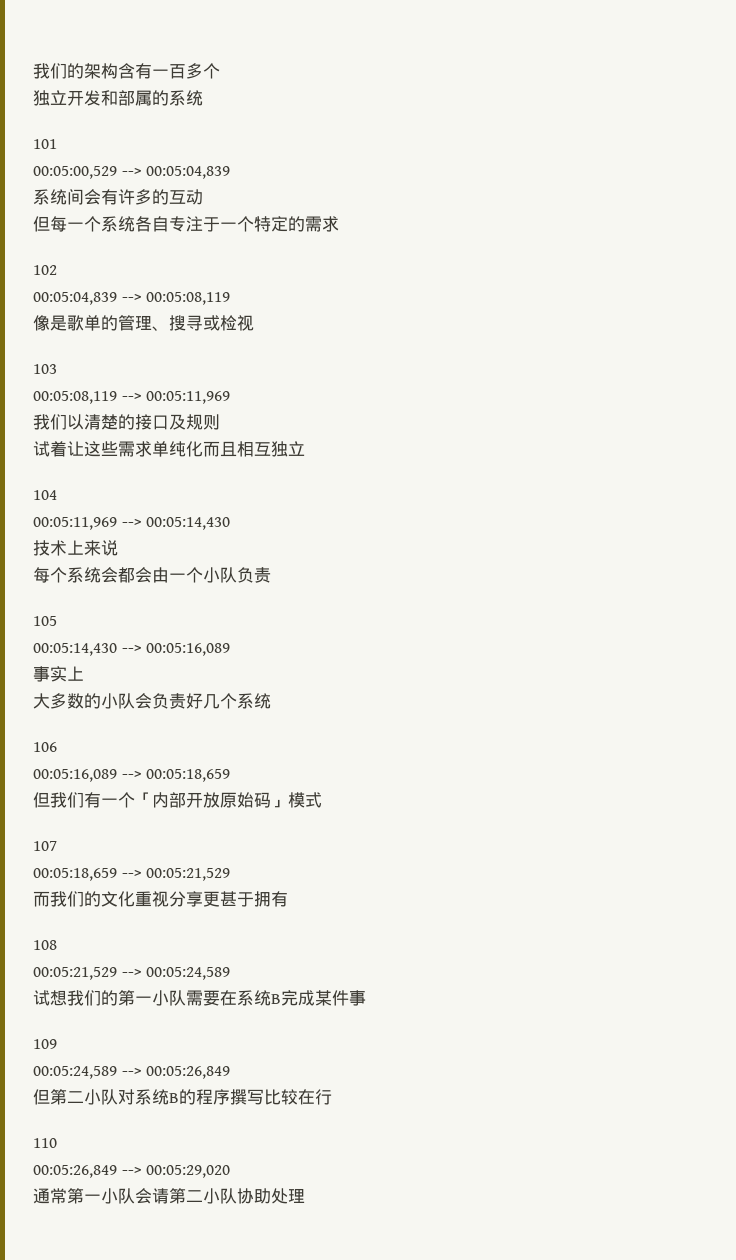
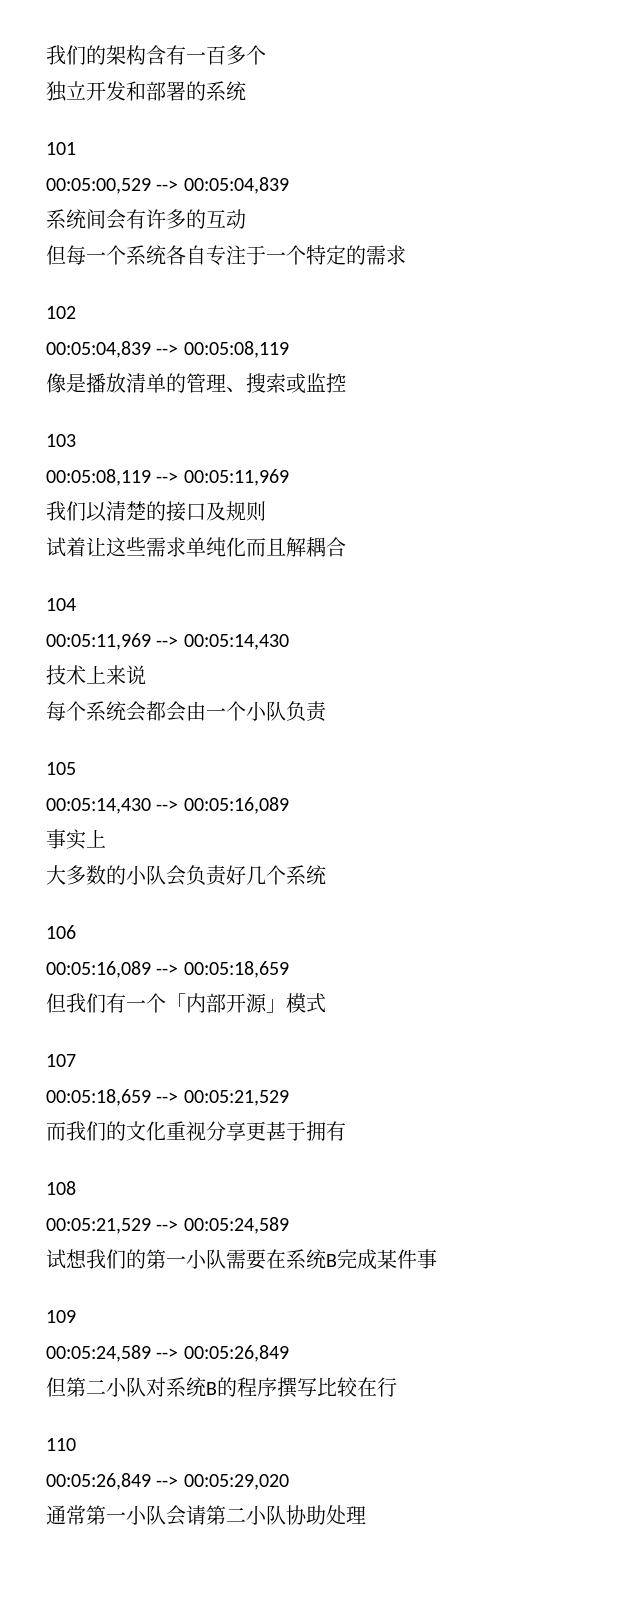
[135,90,152,106] 属 -> [166,81,186,101] 署
[67,315,84,331] 歌 -> [86,373,146,393] 播放清
[186,315,254,331] 寻或检视 -> [266,373,346,394] 索或监控
[237,441,305,457] 相互独立 -> [286,537,346,557] 解耦合
[203,792,271,808] 放原始码 -> [246,993,267,1013] 源

